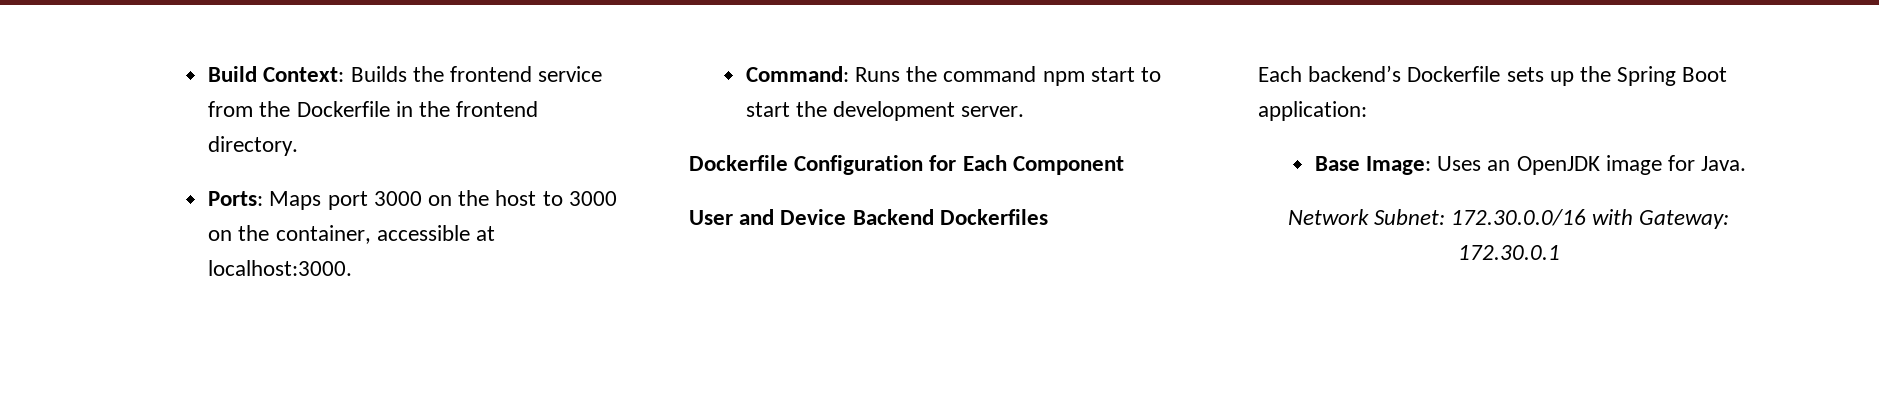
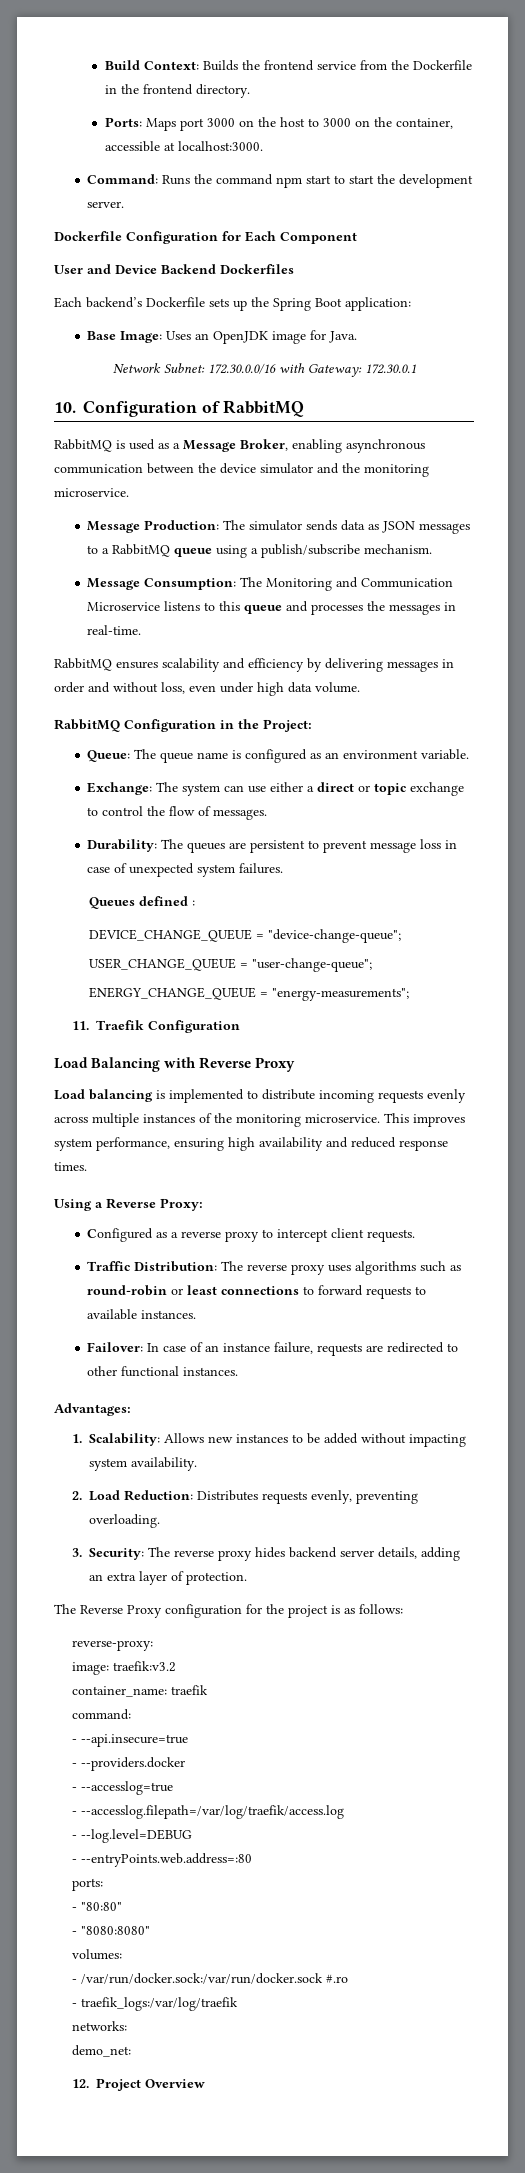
(1560, 252) none -> [54,400,305,417] [54,439,425,453] [54,463,429,477] [54,488,129,497] [87,520,471,534] [87,544,433,558] [87,577,454,591] [87,601,457,615] [87,625,142,635] [54,658,454,672] [54,682,360,696] [54,719,312,732] [87,749,470,763] [87,782,465,796] [87,806,268,820] [87,839,458,853] [87,863,284,877] [89,896,196,909] [89,929,402,943] [89,958,373,972] [89,987,410,1001] [71,1020,240,1033] [54,1057,296,1072] [54,1089,466,1103] [54,1113,465,1127] [54,1137,448,1151] [54,1162,87,1171] [54,1198,203,1211] [87,1228,416,1242] [87,1261,462,1275] [87,1285,427,1299] [87,1309,197,1320] [87,1342,459,1356] [87,1366,239,1377] [54,1403,131,1416] [71,1433,467,1447] [89,1457,198,1471] [71,1490,419,1504] [89,1514,161,1528] [71,1547,461,1561] [89,1571,248,1585] [54,1604,403,1618] [71,1640,153,1651] [71,1661,176,1675] [71,1685,208,1697] [71,1709,131,1720] [71,1734,188,1747] [71,1757,185,1771] [71,1781,173,1795] [71,1805,344,1819] [71,1829,192,1843] [71,1853,252,1867] [71,1878,103,1891] [71,1902,122,1911] [71,1926,150,1935] [71,1949,122,1960] [71,1973,348,1984] [71,1997,238,2011] [71,2021,127,2031] [71,2045,131,2057] [71,2078,205,2091] // 10. Configuration of RabbitMQ // RabbitMQ is used as a Message Broker, enabling asynchronous communication between the device simulator and the monitoring microservice. // Message Production: The simulator sends data as JSON messages to a RabbitMQ queue using a publish/subscribe mechanism. // Message Consumption: The Monitoring and Communication Microservice listens to this queue and processes the messages in real-time. // RabbitMQ ensures scalability and efficiency by delivering messages in order and without loss, even under high data volume. // RabbitMQ Configuration in the Project: // Queue: The queue name is configured as an environment variable. // Exchange: The system can use either a direct or topic exchange to control the flow of messages. // Durability: The queues are persistent to prevent message loss in case of unexpected system failures. // Queues defined : // DEVICE_CHANGE_QUEUE = "device-change-queue"; // USER_CHANGE_QUEUE = "user-change-queue"; // ENERGY_CHANGE_QUEUE = "energy-measurements"; // 11. Traefik Configuration // Load Balancing with Reverse Proxy // Load balancing is implemented to distribute incoming requests evenly across multiple instances of the monitoring microservice. This improves system performance, ensuring high availability and reduced response times. // Using a Reverse Proxy: // Configured as a reverse proxy to intercept client requests. // Traffic Distribution: The reverse proxy uses algorithms such as round-robin or least connections to forward requests to available instances. // Failover: In case of an instance failure, requests are redirected to other functional instances. // Advantages: // 1. Scalability: Allows new instances to be added without impacting system availability. // 2. Load Reduction: Distributes requests evenly, preventing overloading. // 3. Security: The reverse proxy hides backend server details, adding an extra layer of protection. // The Reverse Proxy configuration for the project is as follows: // reverse-proxy: // image: traefik:v3.2 // container_name: traefik // command: // - --api.insecure=true // - --providers.docker // - --accesslog=true // - --accesslog.filepath=/var/log/traefik/access.log // - --log.level=DEBUG // - --entryPoints.web.address=:80 // ports: // - "80:80" // - "8080:8080" // volumes: // - /var/run/docker.sock:/var/run/docker.sock #.ro // - traefik_logs:/var/log/traefik // networks: // demo_net: // 12. Project Overview

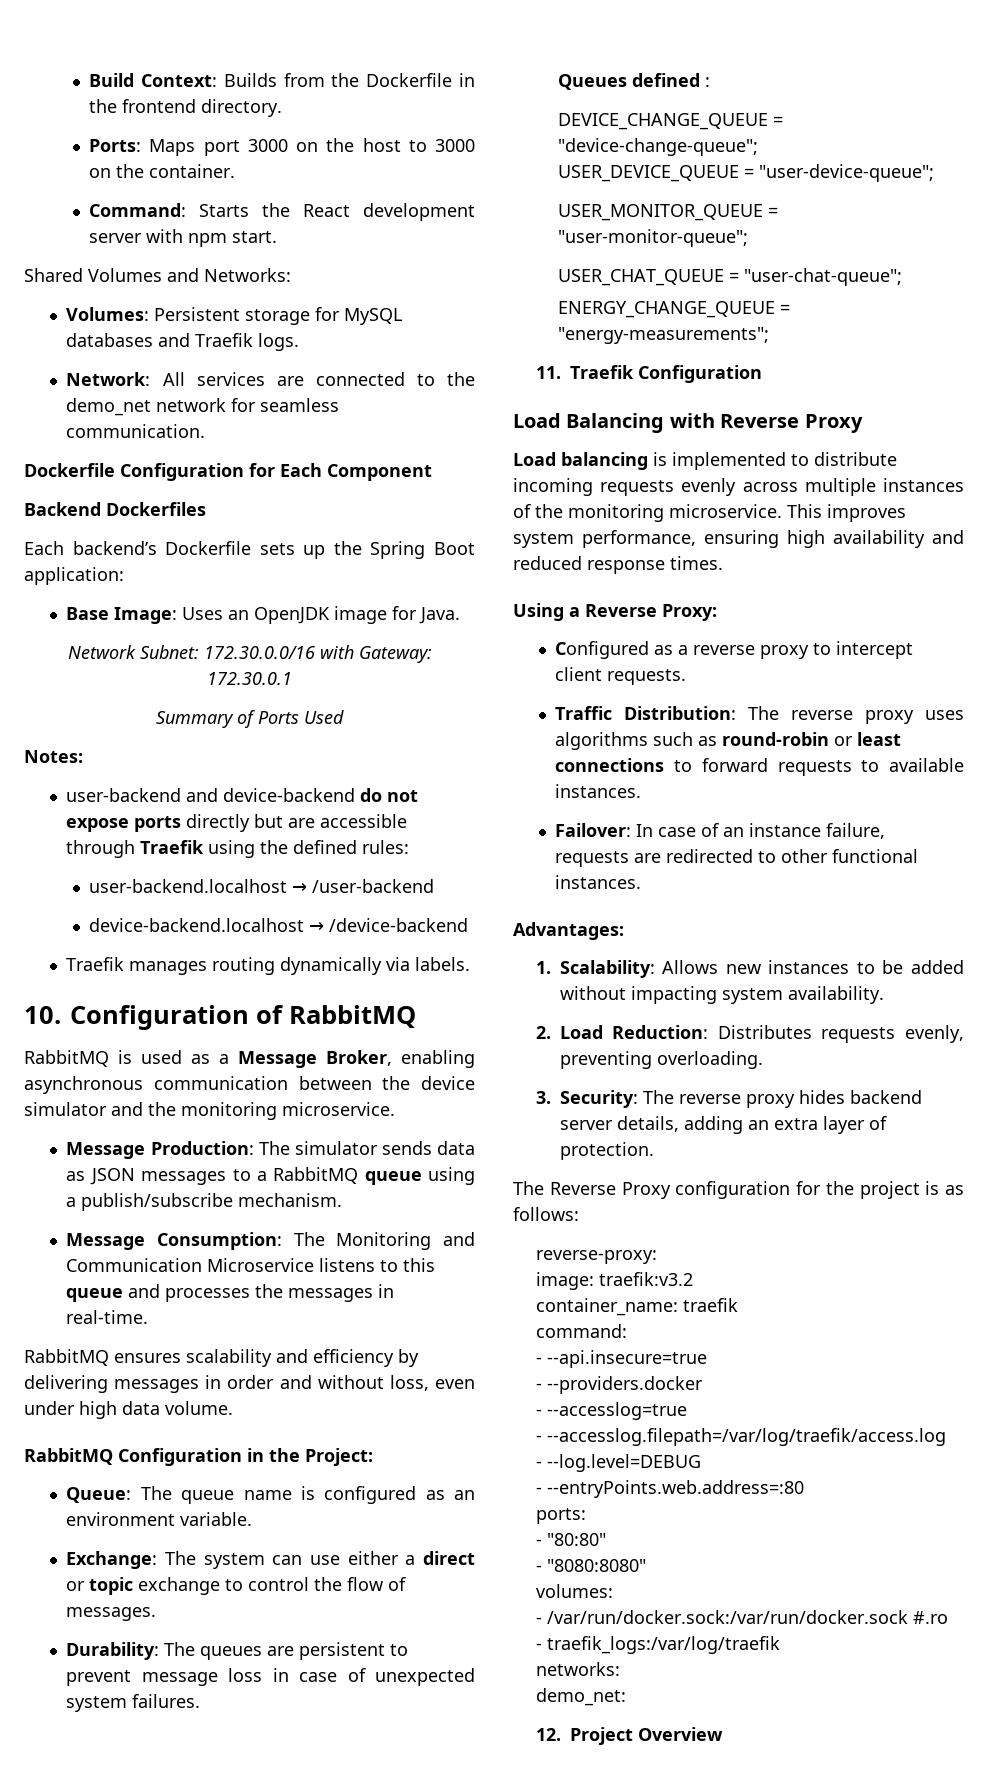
[241,60,356,71] the frontend service -> (277, 80) none
[395,118,453,129] [104,141,263,152] [87,174,474,188] [87,201,125,208] container, accessible at localhost:3000. // Command: Runs the command npm start to start the development server. -> [149,164,236,178] [89,203,475,221] [89,229,278,247] [24,268,291,282] [66,307,403,325] [66,333,300,351] [66,372,475,386] [66,398,340,416] [66,424,206,438] container. // Command: Starts the React development server with npm start. // Shared Volumes and Networks: // Volumes: Persistent storage for MySQL databases and Traefik logs. // Network: All services are connected to the demo_net network for seamless communication.
[54,264,157,274] User and Device -> (432, 472) none
(416, 369) none -> [156,710,344,728] [24,750,83,763] [66,788,419,802] [66,814,408,832] [66,840,410,858] [89,879,435,893] [89,918,469,932] [66,957,471,975] // Summary of Ports Used // Notes: // user-backend and device-backend do not expose ports directly but are accessible through Traefik using the defined rules: // user-backend.localhost → /user-backend // device-backend.localhost → /device-backend // Traefik manages routing dynamically via labels.
[89,958,373,972] USER_CHANGE_QUEUE = "user-change-queue"; -> [558,164,935,182] [558,204,779,221] [558,229,749,247] [558,268,903,286] USER_DEVICE_QUEUE = "user-device-queue"; // USER_MONITOR_QUEUE = "user-monitor-queue"; // USER_CHAT_QUEUE = "user-chat-queue";

